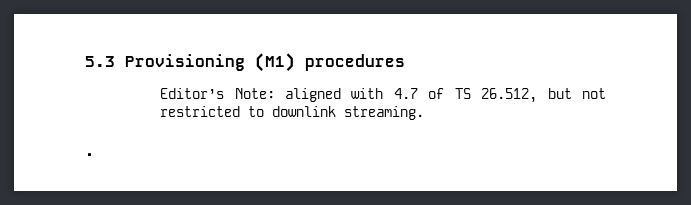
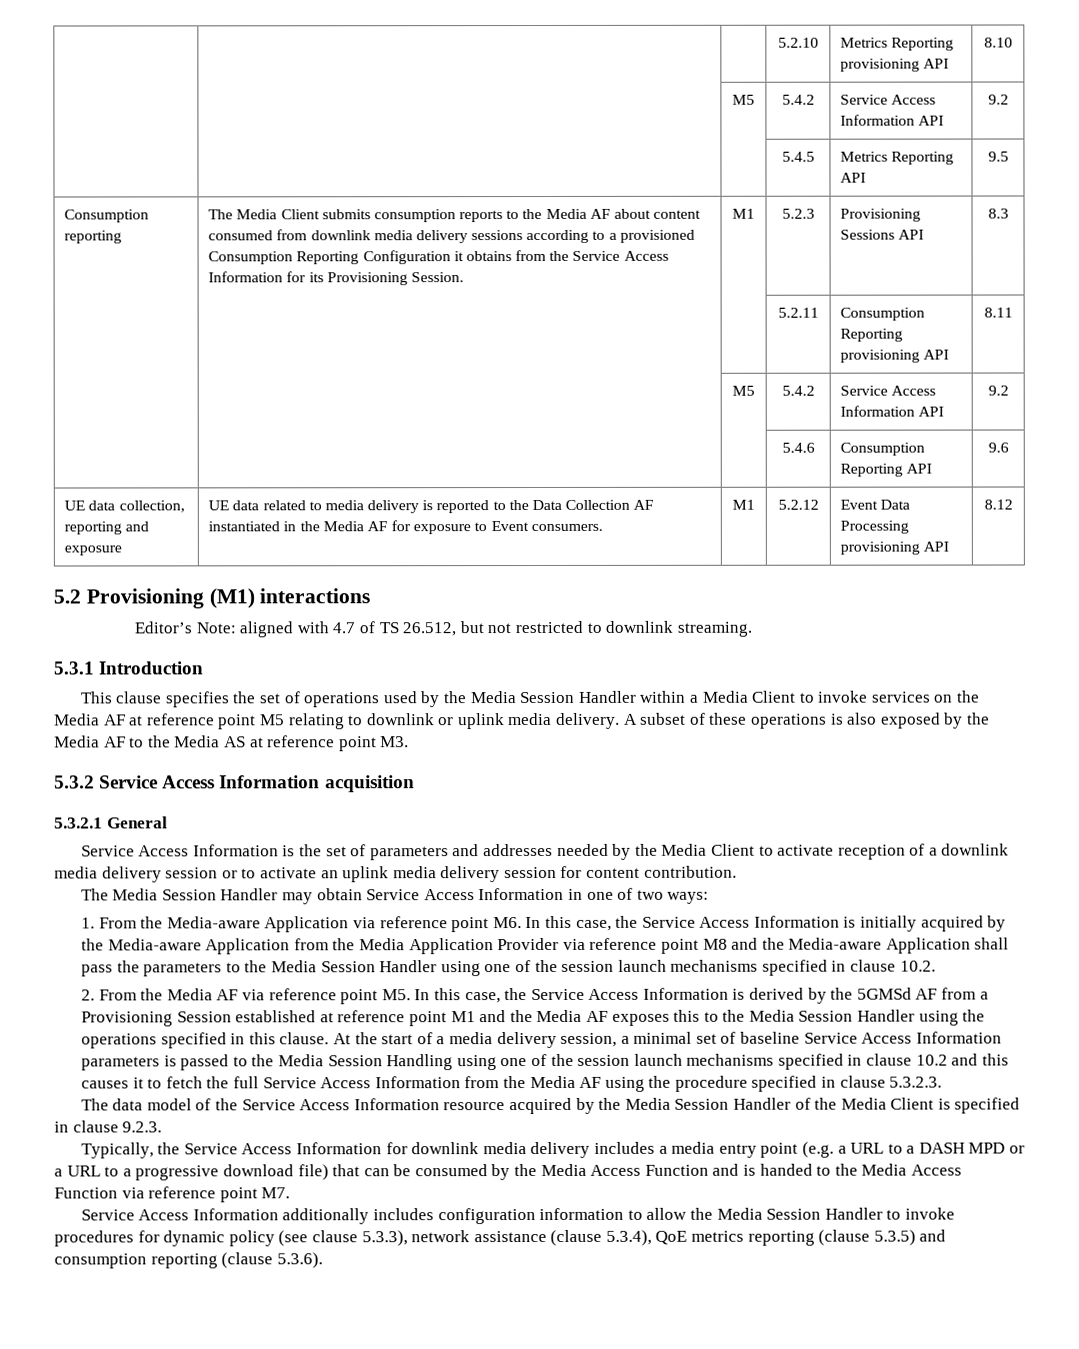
[85,56,115,67] 5.3 -> [777,37,819,48] [840,37,955,51] [840,58,950,72] [983,37,1013,48] [732,94,755,105] [781,94,815,105] [840,94,937,105] [840,114,945,126] [987,94,1009,105] [781,151,815,162] [840,151,955,165] [840,172,867,183] [987,151,1009,162] [64,209,150,223] [64,230,123,244] [208,208,702,223] [208,229,695,244] [208,249,669,265] [208,271,464,286] [732,208,755,219] [781,208,815,219] [840,208,922,222] [840,229,925,240] [987,208,1009,219] [777,307,819,318] [840,307,926,321] [840,328,904,342] [840,349,950,363] [983,307,1013,318] [732,385,755,396] [781,385,815,396] [840,385,937,396] [840,405,945,417] [987,385,1009,396] [781,442,815,453] [840,442,926,456] [840,463,933,477] [987,442,1009,453] [64,500,185,513] [64,521,150,535] [64,545,123,556] [208,499,655,514] [208,520,603,535] [732,499,755,510] [777,499,819,510] [840,499,911,510] [840,520,910,534] [840,541,950,555] [983,499,1013,510] [53,589,81,604] | | | 5.2.10 | Metrics Reporting provisioning API | 8.10 // | | M5 | 5.4.2 | Service Access Information API | 9.2 // | | | 5.4.5 | Metrics Reporting API | 9.5 // Consumption reporting | The Media Client submits consumption reports to the Media AF about content consumed from downlink media delivery sessions according to a provisioned Consumption Reporting Configuration it obtains from the Service Access Information for its Provisioning Session. | M1 | 5.2.3 | Provisioning Sessions API | 8.3 // | | | 5.2.11 | Consumption Reporting provisioning API | 8.11 // | | M5 | 5.4.2 | Service Access Information API | 9.2 // | | | 5.4.6 | Consumption Reporting API | 9.6 // UE data collection, reporting and exposure | UE data related to media delivery is reported to the Data Collection AF instantiated in the Media AF for exposure to Event consumers. | M1 | 5.2.12 | Event Data Processing provisioning API | 8.12 // 5.2
[305,54,405,71] procedures -> [259,588,371,604] interactions
[85,153,94,156] . -> [53,661,204,675] [80,690,981,708] [54,712,990,730] [54,735,410,752] [54,775,415,793] [54,816,168,829] [80,843,1010,861] [54,865,737,883] [80,887,710,905] [81,915,1007,933] [81,937,1010,955] [81,959,936,977] [81,987,989,1005] [81,1009,986,1027] [81,1031,1002,1049] [81,1053,1009,1071] [81,1075,943,1092] [80,1097,1021,1115] [54,1120,163,1133] [80,1141,1026,1159] [54,1163,962,1181] [54,1186,291,1203] [80,1207,955,1225] [54,1229,947,1247] [54,1252,323,1269] 5.3.1 Introduction // This clause specifies the set of operations used by the Media Session Handler within a Media Client to invoke services on the Media AF at reference point M5 relating to downlink or uplink media delivery. A subset of these operations is also exposed by the Media AF to the Media AS at reference point M3. // 5.3.2 Service Access Information acquisition // 5.3.2.1 General // Service Access Information is the set of parameters and addresses needed by the Media Client to activate reception of a downlink media delivery session or to activate an uplink media delivery session for content contribution. // The Media Session Handler may obtain Service Access Information in one of two ways: // 1. From the Media-aware Application via reference point M6. In this case, the Service Access Information is initially acquired by the Media-aware Application from the Media Application Provider via reference point M8 and the Media-aware Application shall pass the parameters to the Media Session Handler using one of the session launch mechanisms specified in clause 10.2. // 2. From the Media AF via reference point M5. In this case, the Service Access Information is derived by the 5GMSd AF from a Provisioning Session established at reference point M1 and the Media AF exposes this to the Media Session Handler using the operations specified in this clause. At the start of a media delivery session, a minimal set of baseline Service Access Information parameters is passed to the Media Session Handling using one of the session launch mechanisms specified in clause 10.2 and this causes it to fetch the full Service Access Information from the Media AF using the procedure specified in clause 5.3.2.3. // The data model of the Service Access Information resource acquired by the Media Session Handler of the Media Client is specified in clause 9.2.3. // Typically, the Service Access Information for downlink media delivery includes a media entry point (e.g. a URL to a DASH MPD or a URL to a progressive download file) that can be consumed by the Media Access Function and is handed to the Media Access Function via reference point M7. // Service Access Information additionally includes configuration information to allow the Media Session Handler to invoke procedures for dynamic policy (see clause 5.3.3), network assistance (clause 5.3.4), QoE metrics reporting (clause 5.3.5) and consumption reporting (clause 5.3.6).

